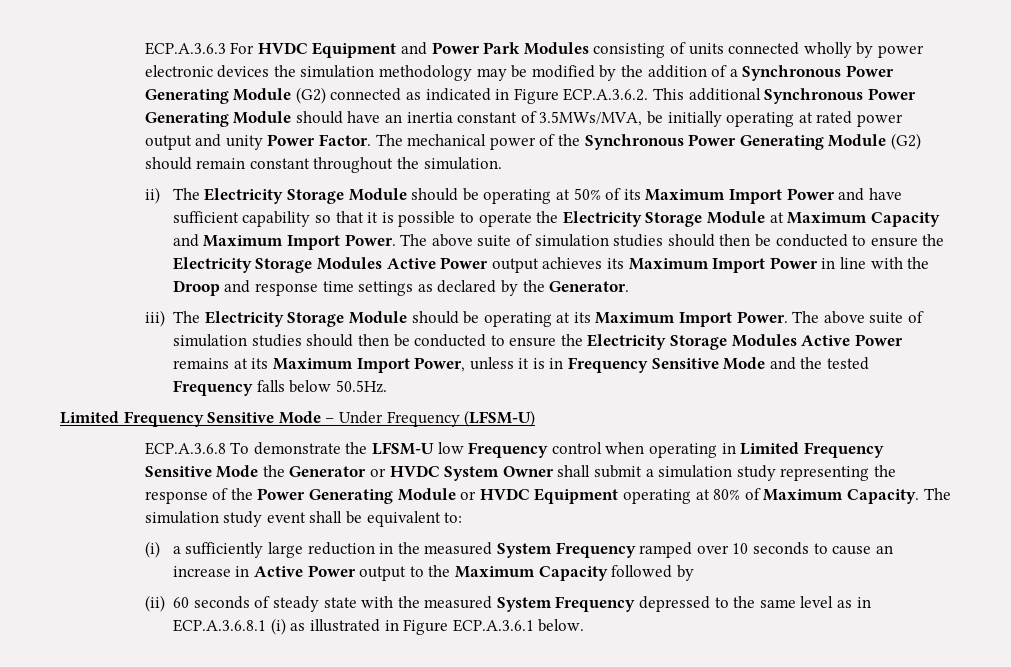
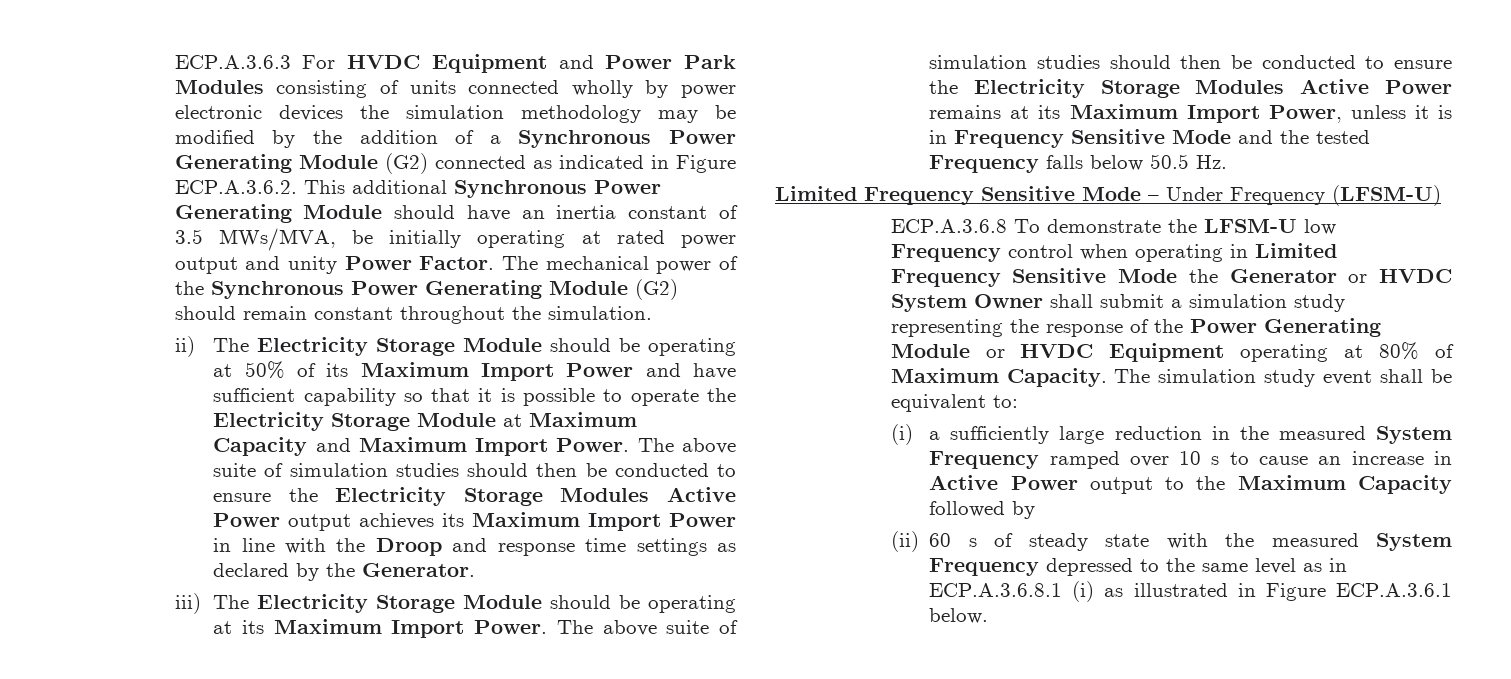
[539,111,643,126] 3.5MWs/MVA, -> [174,228,336,251] 3.5 MWs/MVA,
[335,380,387,393] 50.5Hz. -> [1150,154,1228,169] 50.5 Hz.
[752,542,809,555] seconds -> [1211,456,1220,465] s
[193,596,250,609] seconds -> [968,538,977,547] s

